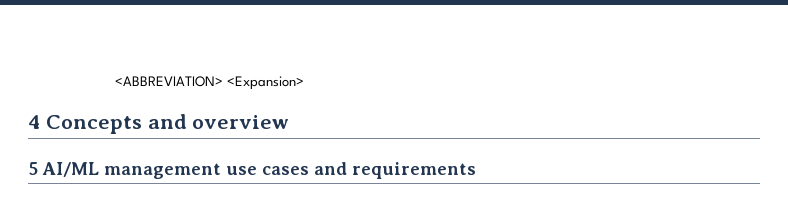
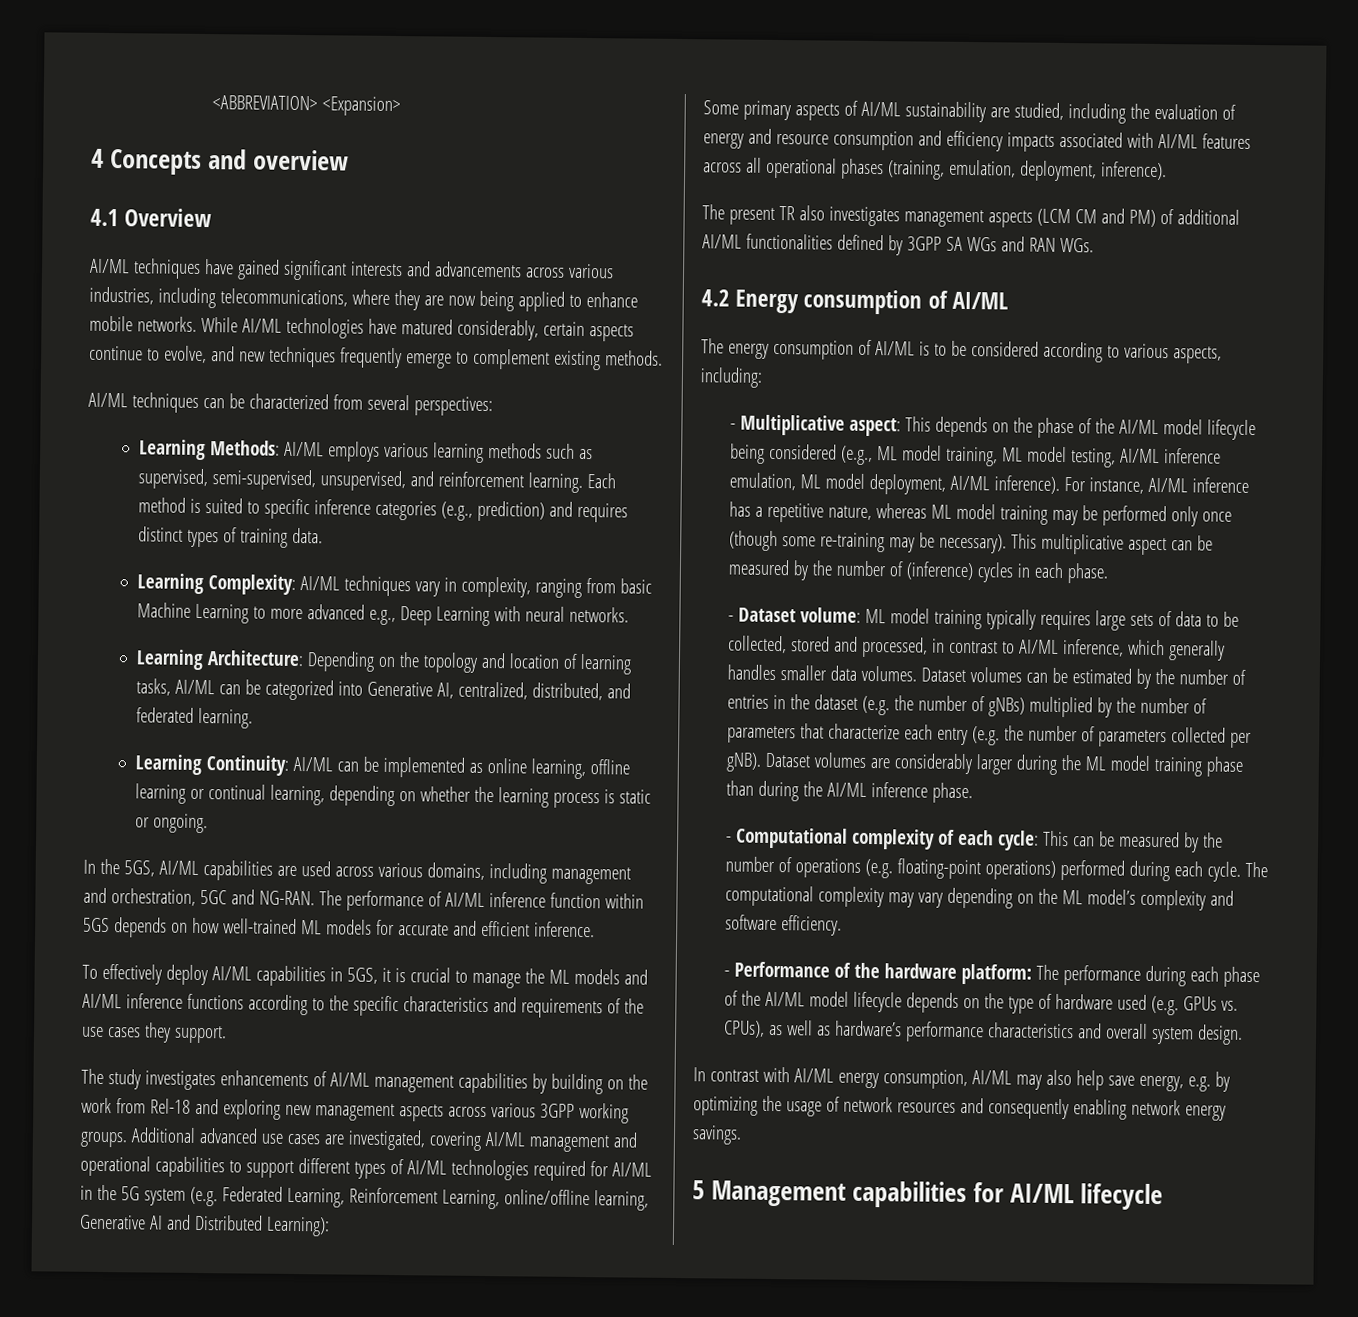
[28,162,476,179] 5 AI/ML management use cases and requirements -> [90,208,213,228] [90,258,614,281] [89,286,638,312] [89,315,634,342] [89,345,663,371] [88,392,493,417] [138,439,593,463] [137,468,616,493] [137,497,628,523] [137,526,323,548] [136,573,652,598] [136,602,629,627] [135,649,632,675] [135,678,631,701] [135,707,253,729] [134,754,630,780] [134,783,651,809] [134,813,208,834] [83,858,631,885] [83,887,644,912] [83,917,595,938] [82,963,648,989] [82,993,644,1019] [82,1022,227,1044] [81,1068,648,1095] [81,1097,629,1124] [80,1127,638,1153] [80,1155,652,1182] [80,1184,649,1211] [79,1214,330,1237] [703,100,1236,124] [703,128,1251,152] [703,157,1167,182] [702,204,1240,228] [702,233,1094,256] [701,289,1008,315] [701,338,1222,364] [700,367,763,388] [730,414,1257,441] [730,443,1222,468] [729,472,1250,495] [729,501,1233,527] [729,530,1214,556] [728,559,1110,584] [728,607,1240,631] [728,635,1226,661] [727,664,1247,689] [727,694,1208,718] [727,723,1253,749] [726,752,1245,777] [726,780,974,804] [726,827,1224,853] [725,856,1269,882] [725,885,1235,911] [725,914,843,936] [724,961,1261,988] [724,990,1239,1016] [724,1020,1244,1045] [693,1066,1230,1092] [693,1095,1226,1121] [692,1125,742,1145] [692,1180,1164,1211] 4.1 Overview // AI/ML techniques have gained significant interests and advancements across various industries, including telecommunications, where they are now being applied to enhance mobile networks. While AI/ML technologies have matured considerably, certain aspects continue to evolve, and new techniques frequently emerge to complement existing methods. // AI/ML techniques can be characterized from several perspectives: // Learning Methods: AI/ML employs various learning methods such as supervised, semi-supervised, unsupervised, and reinforcement learning. Each method is suited to specific inference categories (e.g., prediction) and requires distinct types of training data. // Learning Complexity: AI/ML techniques vary in complexity, ranging from basic Machine Learning to more advanced e.g., Deep Learning with neural networks. // Learning Architecture: Depending on the topology and location of learning tasks, AI/ML can be categorized into Generative AI, centralized, distributed, and federated learning. // Learning Continuity: AI/ML can be implemented as online learning, offline learning or continual learning, depending on whether the learning process is static or ongoing. // In the 5GS, AI/ML capabilities are used across various domains, including management and orchestration, 5GC and NG-RAN. The performance of AI/ML inference function within 5GS depends on how well-trained ML models for accurate and efficient inference. // To effectively deploy AI/ML capabilities in 5GS, it is crucial to manage the ML models and AI/ML inference functions according to the specific characteristics and requirements of the use cases they support. // The study investigates enhancements of AI/ML management capabilities by building on the work from Rel-18 and exploring new management aspects across various 3GPP working groups. Additional advanced use cases are investigated, covering AI/ML management and operational capabilities to support different types of AI/ML technologies required for AI/ML in the 5G system (e.g. Federated Learning, Reinforcement Learning, online/offline learning, Generative AI and Distributed Learning): // Some primary aspects of AI/ML sustainability are studied, including the evaluation of energy and resource consumption and efficiency impacts associated with AI/ML features across all operational phases (training, emulation, deployment, inference). // The present TR also investigates management aspects (LCM CM and PM) of additional AI/ML functionalities defined by 3GPP SA WGs and RAN WGs. // 4.2 Energy consumption of AI/ML // The energy consumption of AI/ML is to be considered according to various aspects, including: // - Multiplicative aspect: This depends on the phase of the AI/ML model lifecycle being considered (e.g., ML model training, ML model testing, AI/ML inference emulation, ML model deployment, AI/ML inference). For instance, AI/ML inference has a repetitive nature, whereas ML model training may be performed only once (though some re-training may be necessary). This multiplicative aspect can be measured by the number of (inference) cycles in each phase. // - Dataset volume: ML model training typically requires large sets of data to be collected, stored and processed, in contrast to AI/ML inference, which generally handles smaller data volumes. Dataset volumes can be estimated by the number of entries in the dataset (e.g. the number of gNBs) multiplied by the number of parameters that characterize each entry (e.g. the number of parameters collected per gNB). Dataset volumes are considerably larger during the ML model training phase than during the AI/ML inference phase. // - Computational complexity of each cycle: This can be measured by the number of operations (e.g. floating-point operations) performed during each cycle. The computational complexity may vary depending on the ML model’s complexity and software efficiency. // - Performance of the hardware platform: The performance during each phase of the AI/ML model lifecycle depends on the type of hardware used (e.g. GPUs vs. CPUs), as well as hardware’s performance characteristics and overall system design. // In contrast with AI/ML energy consumption, AI/ML may also help save energy, e.g. by optimizing the usage of network resources and consequently enabling network energy savings. // 5 Management capabilities for AI/ML lifecycle

